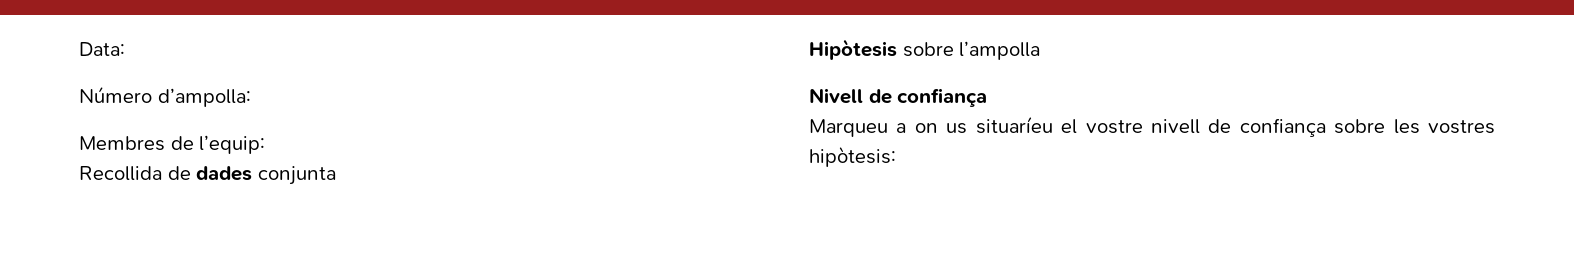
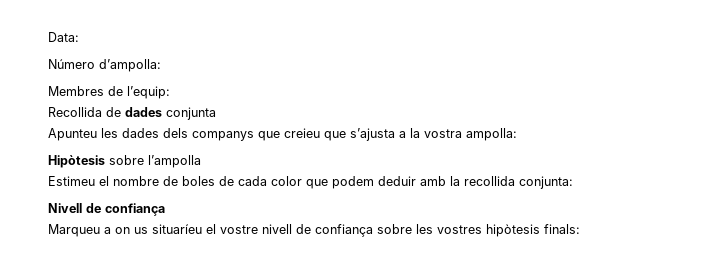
[809,39,1041,60] Hipòtesis sobre l’ampolla -> [48,128,517,141] [48,155,201,168] [48,176,573,189] Apunteu les dades dels companys que creieu que s’ajusta a la vostra ampolla: // Hipòtesis sobre l’ampolla // Estimeu el nombre de boles de cada color que podem deduir amb la recollida conjunta:
[809,146,896,167] hipòtesis: -> [486,224,580,237] hipòtesis finals:

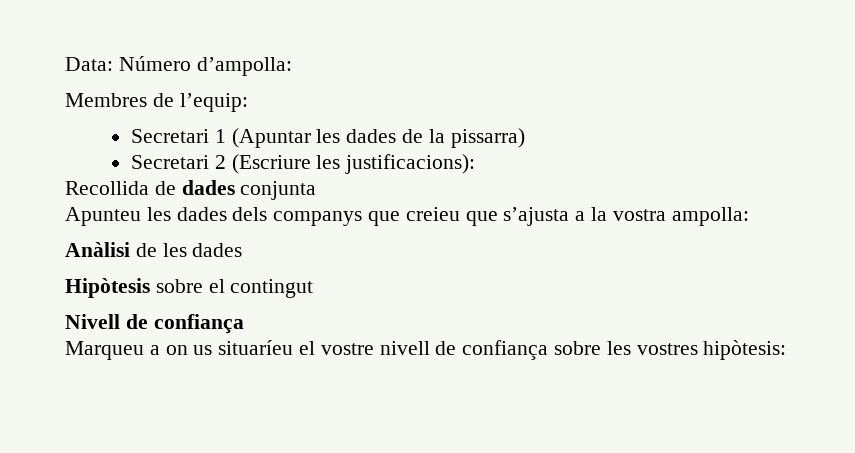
(79, 37) // -> (113, 64) none
(170, 92) none -> [131,128,525,148] [131,154,476,174] // Secretari 1 (Apuntar les dades de la pissarra) // Secretari 2 (Escriure les justificacions):
[48,155,201,168] [48,176,573,189] Hipòtesis sobre l’ampolla // Estimeu el nombre de boles de cada color que podem deduir amb la recollida conjunta: -> [65,242,243,257] [65,278,314,298] Anàlisi de les dades // Hipòtesis sobre el contingut
[486,224,580,237] hipòtesis finals: -> [703,340,787,360] hipòtesis:

